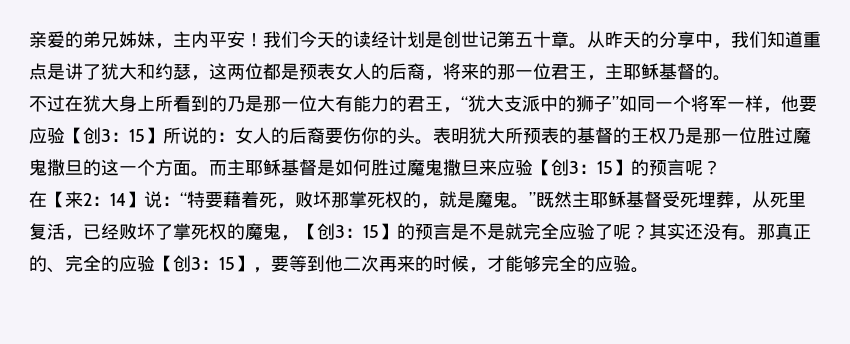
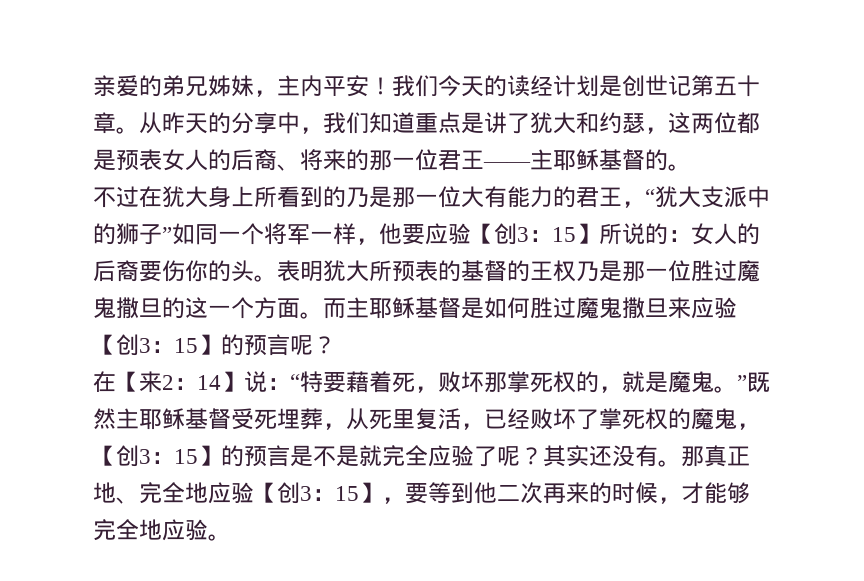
[425,75,443,81] ， -> [277,164,300,171] 、
[587,75,605,81] ， -> [483,162,531,168] ——
[29,255,119,273] 的、完全的 -> [93,482,208,504] 地、完全地
[577,255,595,272] 的 -> [139,519,162,540] 地

